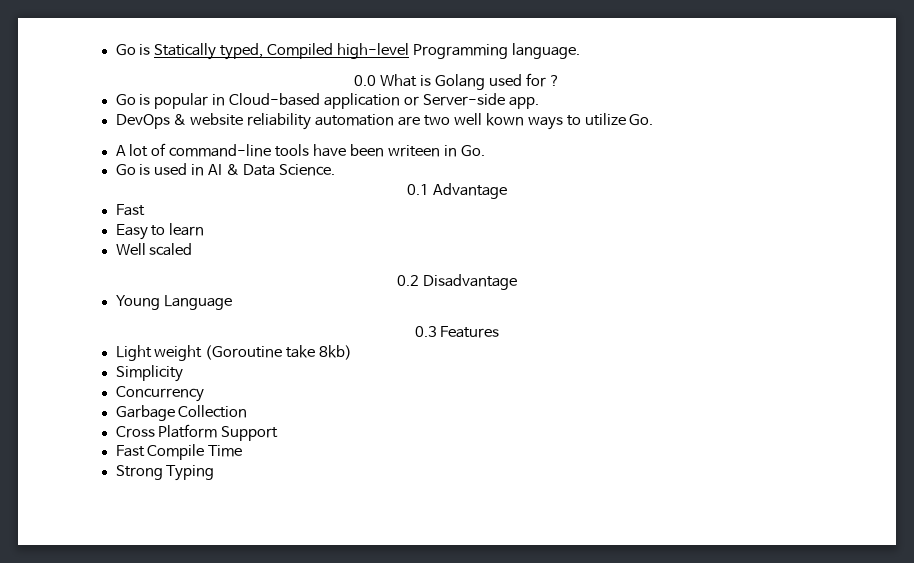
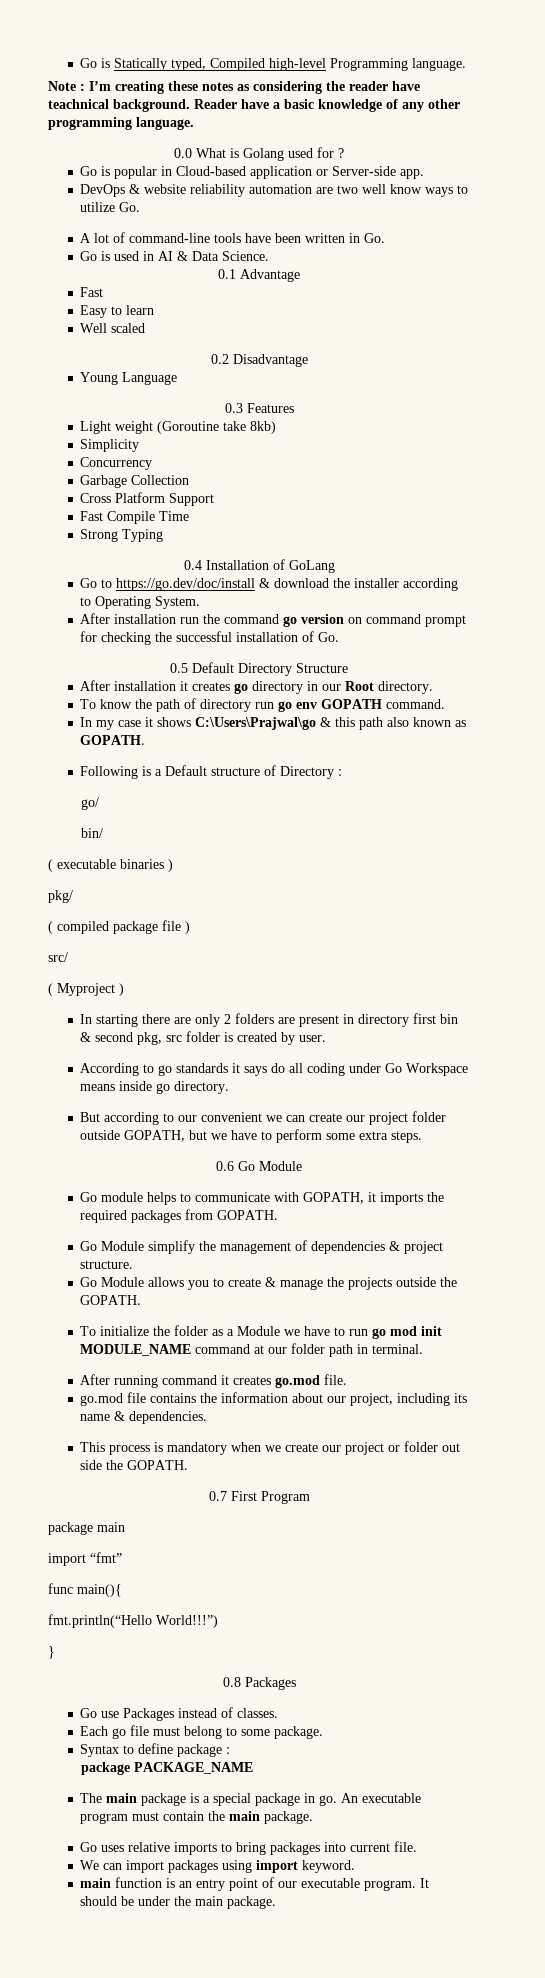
(580, 51) none -> [48,81,420,94] [48,99,460,112] [48,117,194,130] // Note : I’m creating these notes as considering the reader have teachnical background. Reader have a basic knowledge of any other programming language.
[485,113,524,126] kown -> [390,184,423,194] know
[387,145,440,157] writeen -> [305,233,346,243] written
(215, 473) none -> [183,559,335,573] [80,578,459,591] [80,596,201,609] [80,613,467,627] [80,631,340,645] [170,662,348,676] [80,680,434,694] [80,698,446,712] [80,717,467,730] [80,735,146,745] [80,765,343,779] [81,797,100,810] [81,828,104,838] [48,859,173,872] [48,890,73,903] [48,920,190,934] [48,952,68,962] [48,983,124,996] [80,1013,459,1027] [80,1031,327,1045] [80,1063,469,1076] [80,1081,230,1094] [80,1111,447,1125] [80,1129,423,1143] [216,1161,302,1171] [80,1192,445,1205] [80,1209,279,1223] [80,1240,444,1254] [80,1260,134,1269] [80,1277,458,1290] [80,1295,142,1305] [80,1325,443,1339] [80,1343,424,1357] [80,1374,348,1388] [80,1392,468,1406] [80,1411,208,1424] [80,1441,461,1455] [80,1460,189,1470] [208,1491,310,1504] [48,1522,125,1535] [48,1552,122,1566] [48,1583,122,1597] [48,1614,218,1628] [48,1646,55,1659] [222,1677,296,1690] [80,1707,279,1721] [80,1725,324,1739] [80,1743,231,1757] [81,1762,254,1775] [80,1793,422,1806] [80,1811,314,1824] [80,1841,418,1855] [80,1860,356,1873] [80,1877,430,1891] [80,1896,277,1909] // 0.4 Installation of GoLang // Go to https://go.dev/doc/install & download the installer according to Operating System. // After installation run the command go version on command prompt for checking the successful installation of Go. // 0.5 Default Directory Structure // After installation it creates go directory in our Root directory. // To know the path of directory run go env GOPATH command. // In my case it shows C:\Users\Prajwal\go & this path also known as GOPATH. // Following is a Default structure of Directory : // go/ // bin/ // ( executable binaries ) // pkg/ // ( compiled package file ) // src/ // ( Myproject ) // In starting there are only 2 folders are present in directory first bin & second pkg, src folder is created by user. // According to go standards it says do all coding under Go Workspace means inside go directory. // But according to our convenient we can create our project folder outside GOPATH, but we have to perform some extra steps. // 0.6 Go Module // Go module helps to communicate with GOPATH, it imports the required packages from GOPATH. // Go Module simplify the management of dependencies & project structure. // Go Module allows you to create & manage the projects outside the GOPATH. // To initialize the folder as a Module we have to run go mod init MODULE_NAME command at our folder path in terminal. // After running command it creates go.mod file. // go.mod file contains the information about our project, including its name & dependencies. // This process is mandatory when we create our project or folder out side the GOPATH. // 0.7 First Program // package main // import “fmt” // func main(){ // fmt.println(“Hello World!!!”) // } // 0.8 Packages // Go use Packages instead of classes. // Each go file must belong to some package. // Syntax to define package : // package PACKAGE_NAME // The main package is a special package in go. An executable program must contain the main package. // Go uses relative imports to bring packages into current file. // We can import packages using import keyword. // main function is an entry point of our executable program. It should be under the main package.

